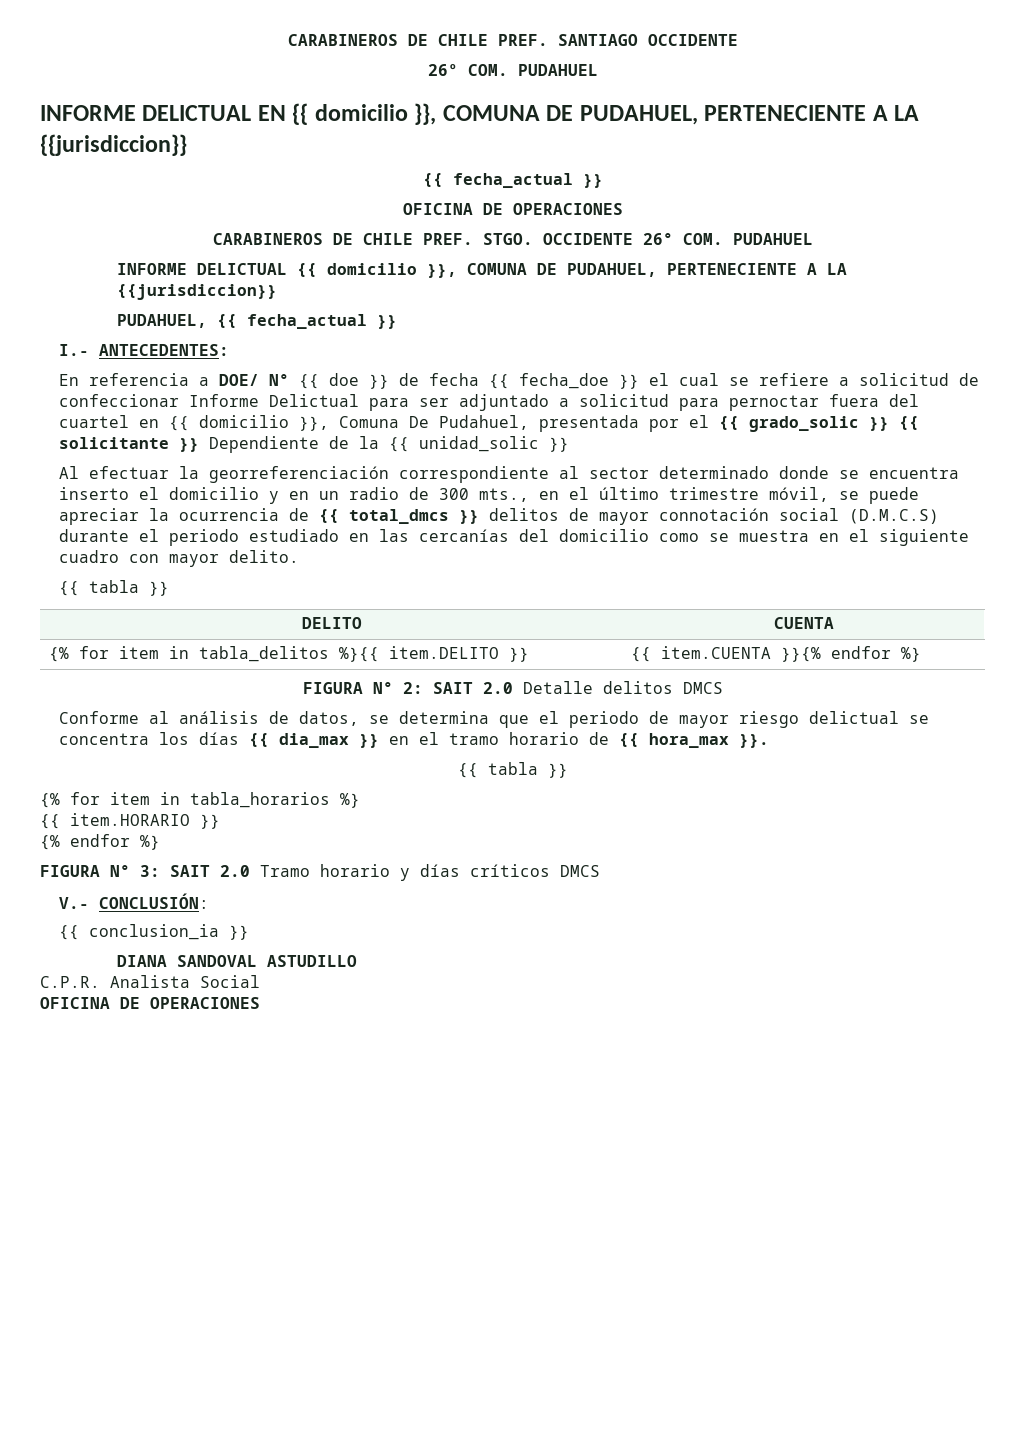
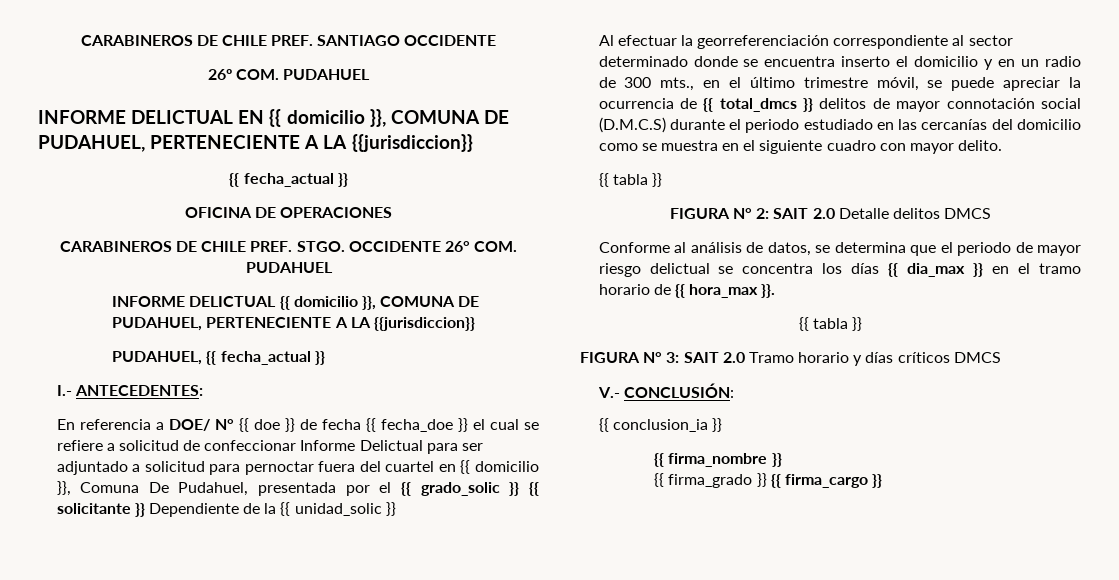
[301,617,362,629] [773,617,834,629] [48,646,529,662] [630,646,921,662] // DELITO | CUENTA // {% for item in tabla_delitos %}{{ item.DELITO }} | {{ item.CUENTA }}{% endfor %} -> (662, 180) none
[40,792,360,808] [40,813,220,829] [40,834,160,850] // {% for item in tabla_horarios %} // {{ item.HORARIO }} // {% endfor %} -> (863, 324) none
[116,955,357,967] [40,975,260,988] [40,997,260,1009] DIANA SANDOVAL ASTUDILLO // C.P.R. Analista Social // OFICINA DE OPERACIONES -> [654,453,782,467] [654,473,883,488] {{ firma_nombre }} // {{ firma_grado }} {{ firma_cargo }}

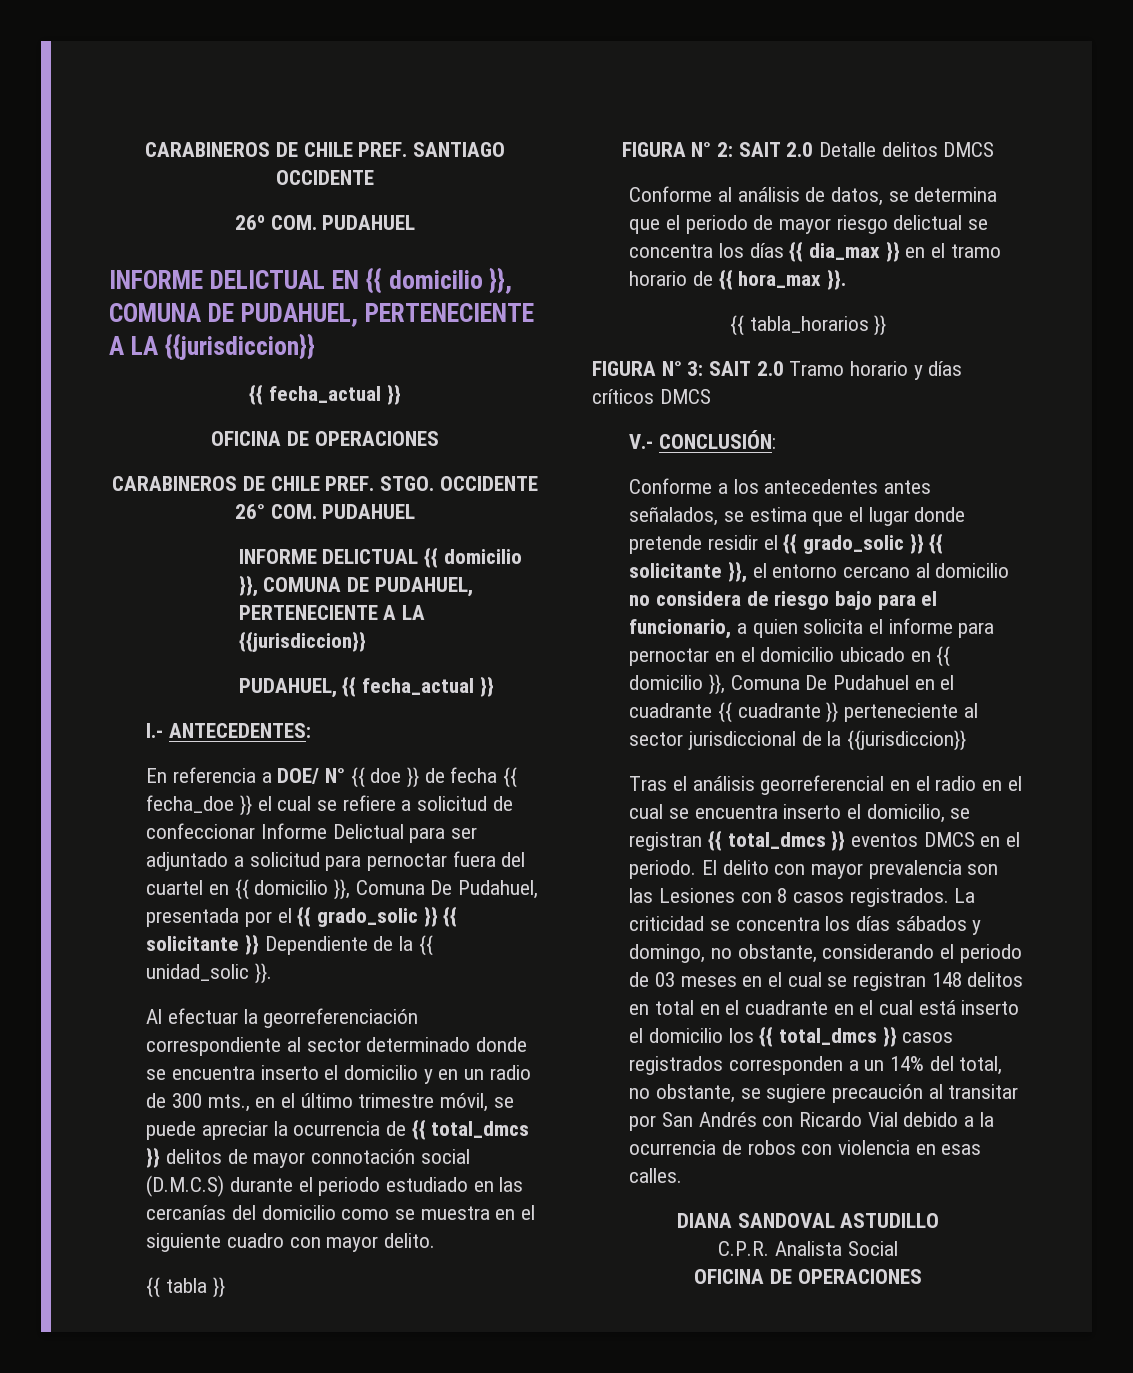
[385,502,396,516] }} -> [255,963,273,984] }}.
[813,318,848,329] tabla -> [749,316,869,333] tabla_horarios
[598,418,722,432] [654,453,782,467] [654,473,883,488] {{ conclusion_ia }} // {{ firma_nombre }} // {{ firma_grado }} {{ firma_cargo }} -> [629,478,932,494] [629,507,966,526] [629,533,944,554] [629,561,1010,583] [629,591,938,610] [629,618,995,639] [629,646,951,667] [629,674,955,695] [629,702,978,723] [629,730,967,751] [629,775,1022,795] [629,804,971,823] [629,830,1021,851] [629,860,999,879] [629,888,976,907] [629,916,982,935] [629,944,1022,963] [629,972,1024,991] [629,1000,1020,1015] [629,1026,954,1047] [629,1056,1003,1075] [629,1084,1019,1103] [629,1112,994,1131] [629,1140,982,1155] [629,1168,683,1183] [676,1213,940,1228] [718,1241,898,1256] [694,1269,922,1284] Conforme a los antecedentes antes señalados, se estima que el lugar donde pretende residir el {{ grado_solic }} {{ solicitante }}, el entorno cercano al domicilio no considera de riesgo bajo para el funcionario, a quien solicita el informe para pernoctar en el domicilio ubicado en {{ domicilio }}, Comuna De Pudahuel en el cuadrante {{ cuadrante }} perteneciente al sector jurisdiccional de la {{jurisdiccion}} // Tras el análisis georreferencial en el radio en el cual se encuentra inserto el domicilio, se registran {{ total_dmcs }} eventos DMCS en el periodo. El delito con mayor prevalencia son las Lesiones con 8 casos registrados. La criticidad se concentra los días sábados y domingo, no obstante, considerando el periodo de 03 meses en el cual se registran 148 delitos en total en el cuadrante en el cual está inserto el domicilio los {{ total_dmcs }} casos registrados corresponden a un 14% del total, no obstante, se sugiere precaución al transitar por San Andrés con Ricardo Vial debido a la ocurrencia de robos con violencia en esas calles. // DIANA SANDOVAL ASTUDILLO // C.P.R. Analista Social // OFICINA DE OPERACIONES

